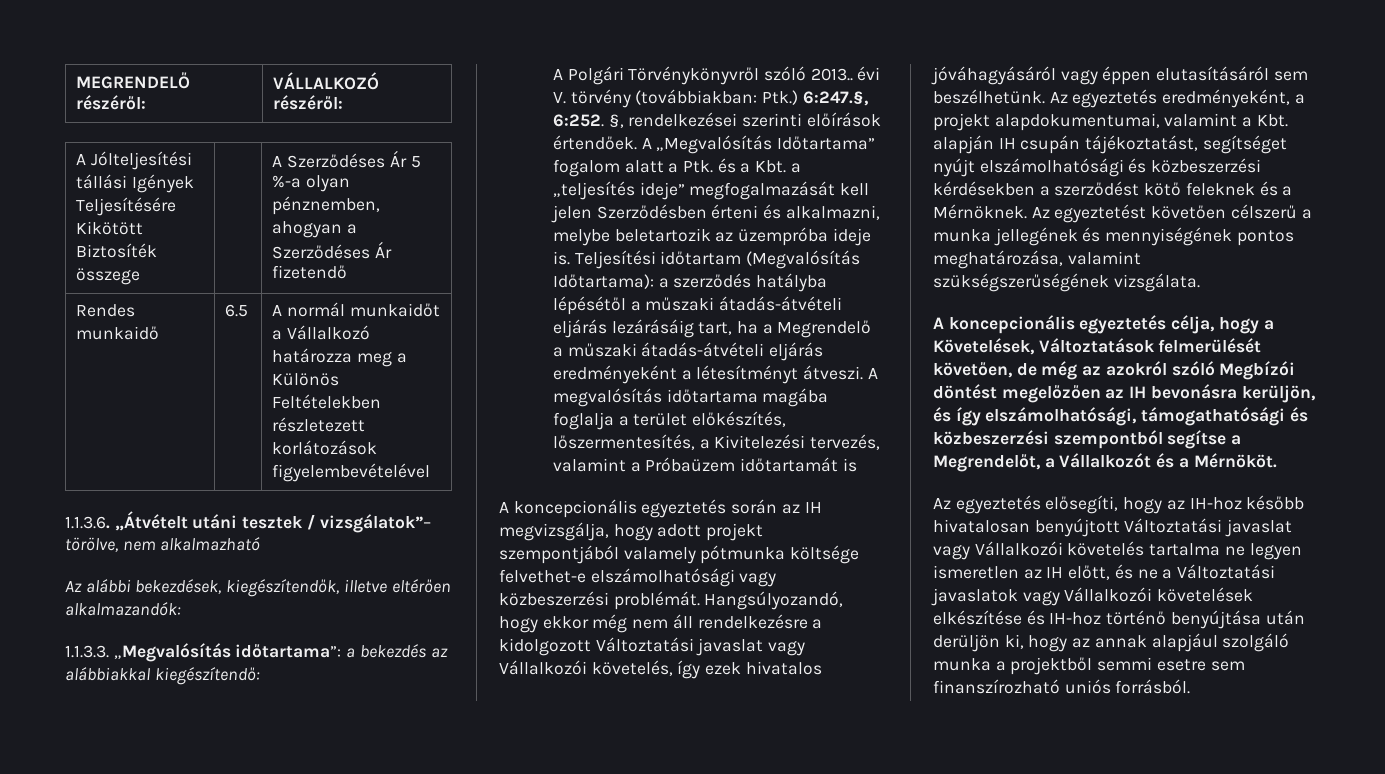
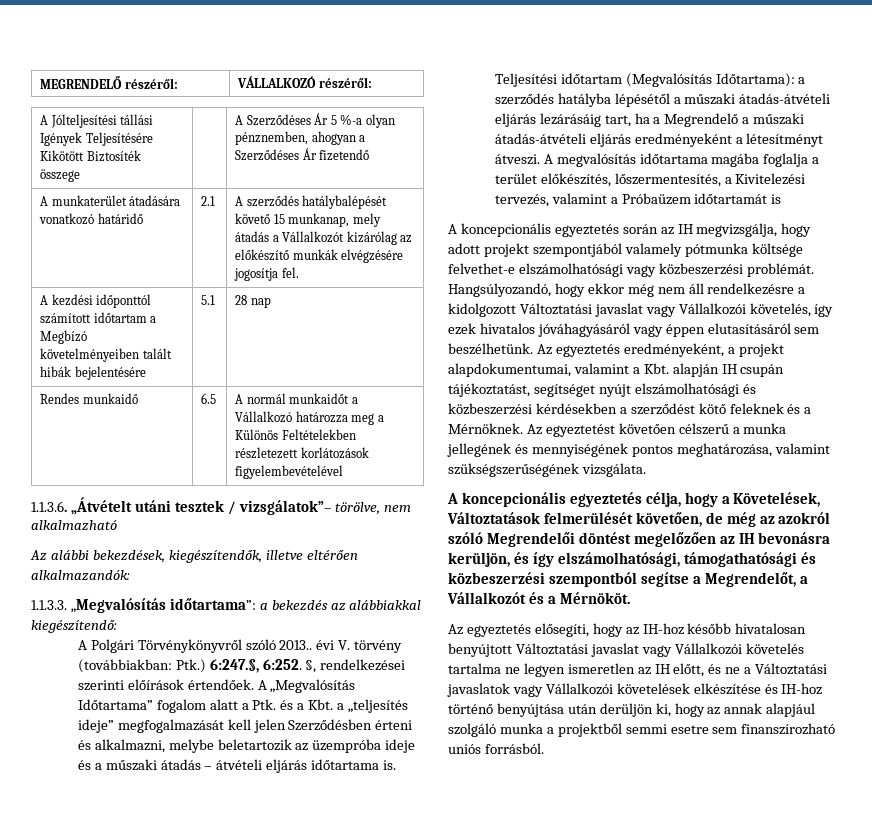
(348, 272) none -> [40,195,181,206] [39,213,143,225] [201,196,216,206] [235,195,388,209] [235,213,381,227] [235,231,413,245] [235,249,404,263] [234,267,299,281] [40,294,152,308] [40,312,157,324] [40,330,88,344] [40,348,172,362] [40,366,146,380] [201,295,216,305] [235,295,271,308] // A munkaterület átadására vonatkozó határidő | 2.1 | A szerződés hatálybalépését követő 15 munkanap, mely átadás a Vállalkozót kizárólag az előkészítő munkák elvégzésére jogosítja fel. // A kezdési időponttól számított időtartam a Megbízó követelményeiben talált hibák bejelentésére | 5.1 | 28 nap
(871, 237) none -> [77,759,380,773] és a műszaki átadás – átvételi eljárás időtartama
[1219,361,1296,380] Megbízói -> [486,532,575,547] Megrendelői

